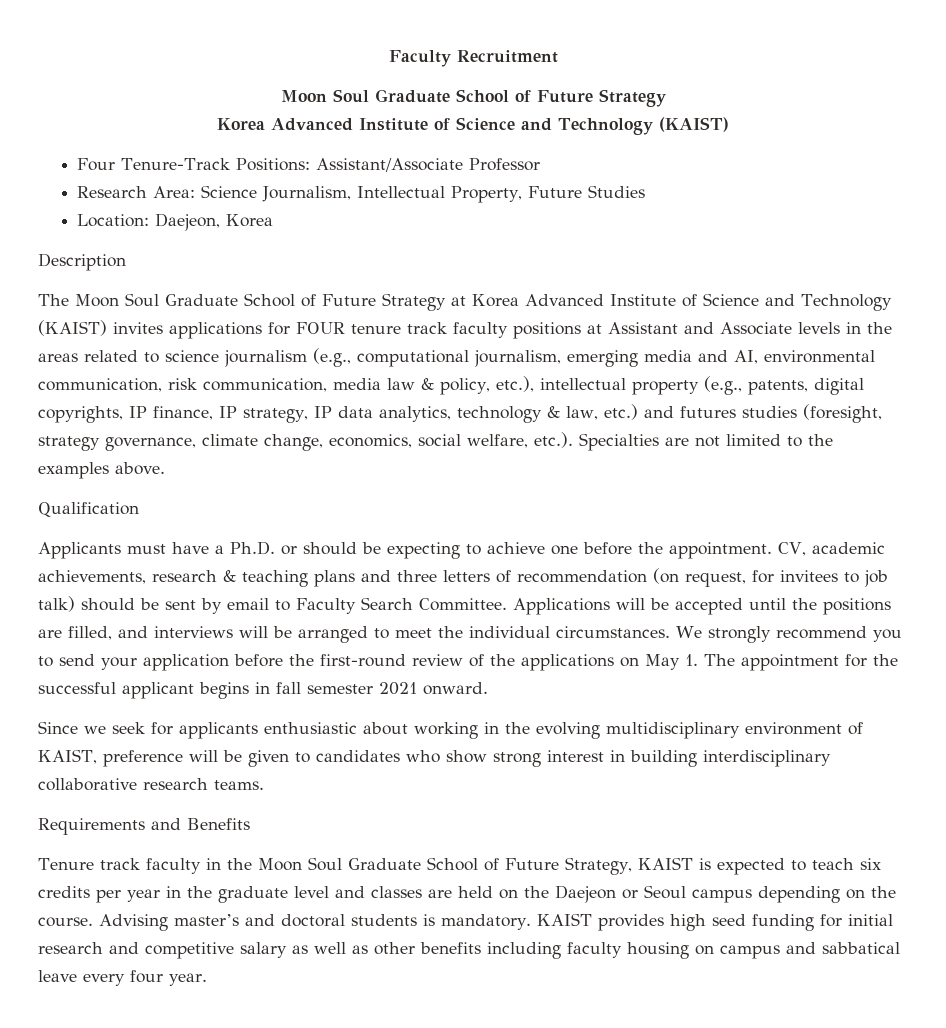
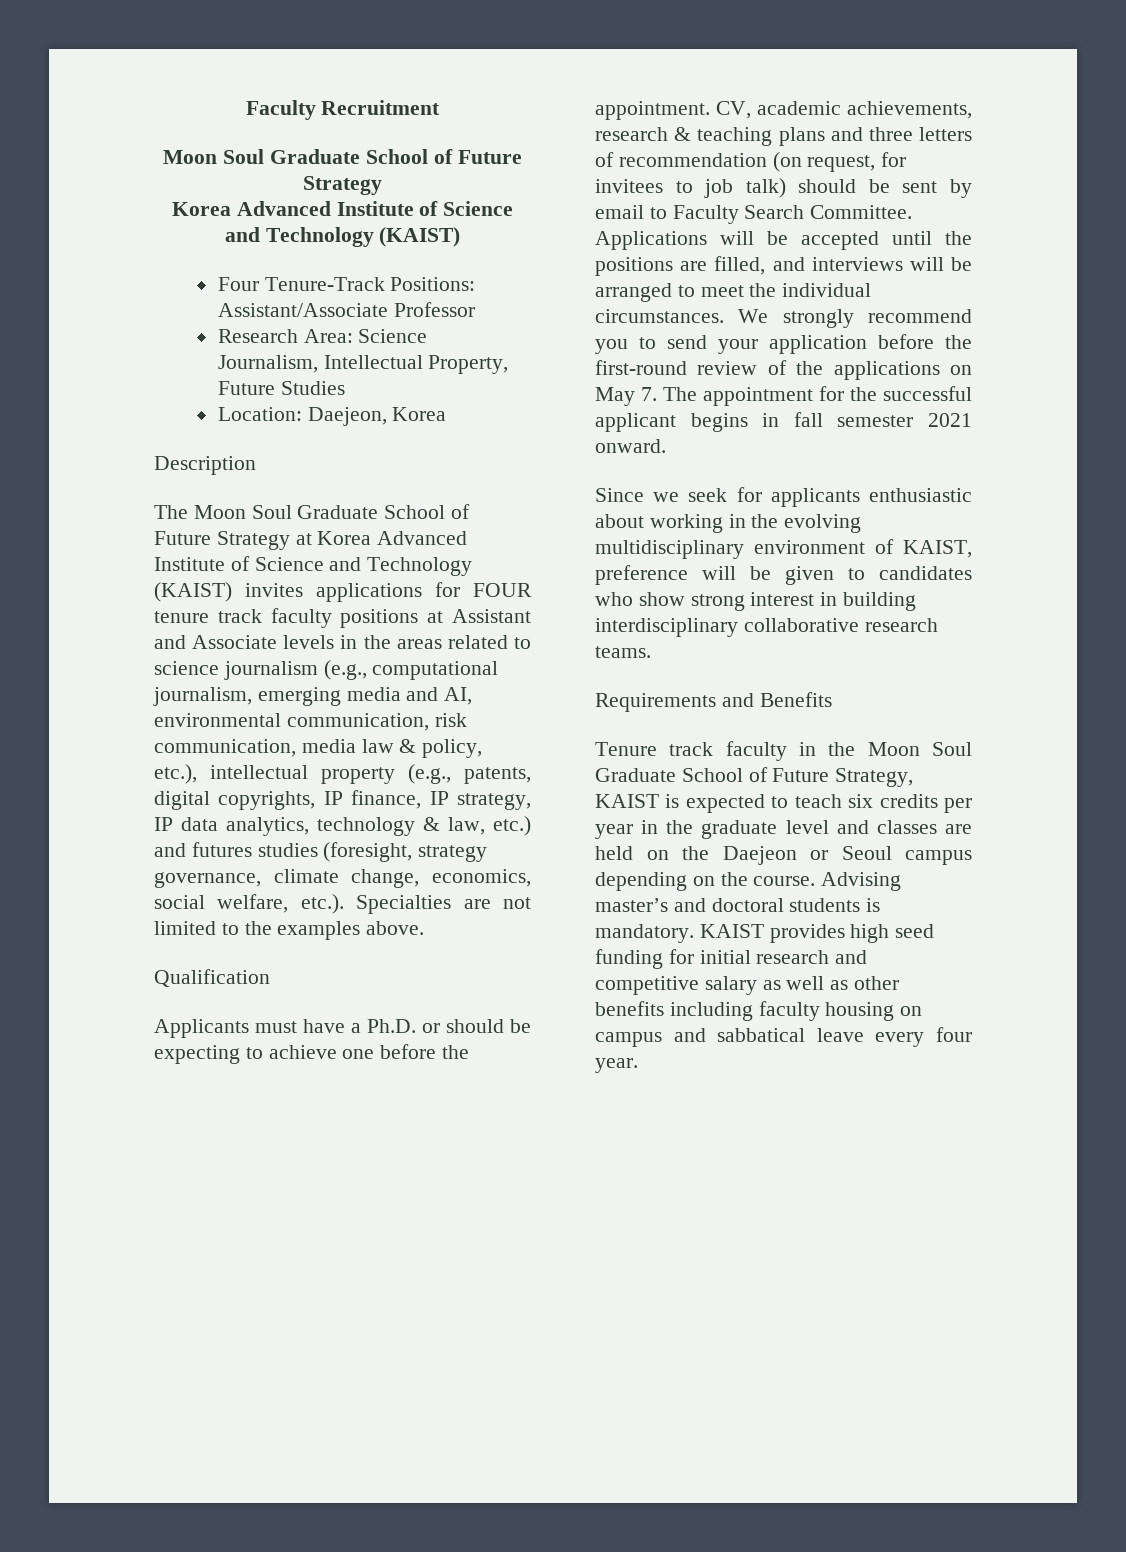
[685,654,698,666] 1. -> [641,387,657,401] 7.

